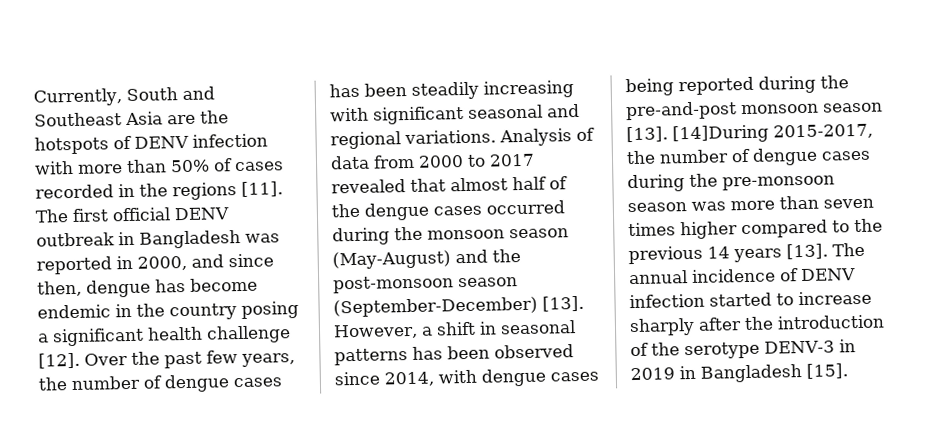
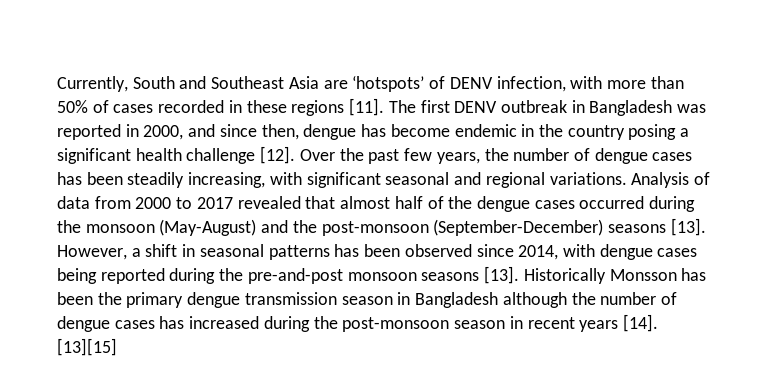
[200,110,229,124] [34,133,268,155] the hotspots of DENV infection -> [352,76,566,92] ‘hotspots’ of DENV infection,
[139,183,168,197] the -> [246,100,287,113] these
[112,207,171,222] official -> (450, 106) none
[483,80,574,99] increasing -> [188,172,266,188] increasing,
[509,228,569,239] season -> (155, 228) none
[458,277,518,288] [333,296,538,318] season (September-December) -> [433,219,667,236] (September-December) seasons
[823,102,883,113] [626,123,873,144] [626,147,871,166] [627,173,835,193] [627,195,874,213] [628,218,883,240] [628,242,865,265] [628,268,856,285] [629,290,872,309] [629,314,885,337] [630,339,856,360] [630,363,848,383] season [13]. [14]During 2015-2017, the number of dengue cases during the pre-monsoon season was more than seven times higher compared to the previous 14 years [13]. The annual incidence of DENV infection started to increase sharply after the introduction of the serotype DENV-3 in 2019 in Bangladesh [15]. -> [421,266,707,284] [57,292,677,308] [57,314,658,332] [57,338,117,356] seasons [13]. Historically Monsson has been the primary dengue transmission season in Bangladesh although the number of dengue cases has increased during the post-monsoon season in recent years [14]. [13][15]

